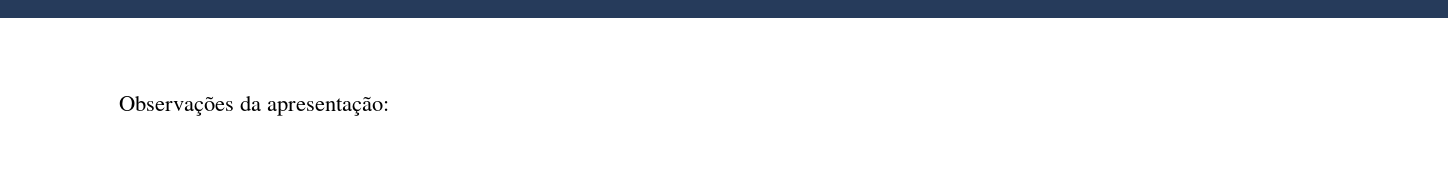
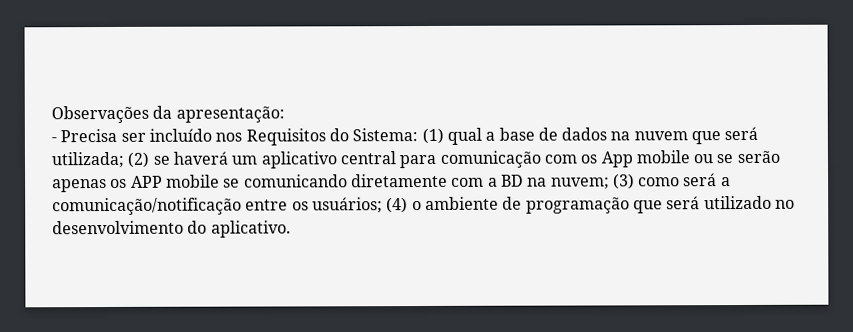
(390, 106) none -> [51,126,759,146] [51,150,780,169] [52,173,731,193] [52,195,795,216] [52,220,291,238] // - Precisa ser incluído nos Requisitos do Sistema: (1) qual a base de dados na nuvem que será utilizada; (2) se haverá um aplicativo central para comunicação com os App mobile ou se serão apenas os APP mobile se comunicando diretamente com a BD na nuvem; (3) como será a comunicação/notificação entre os usuários; (4) o ambiente de programação que será utilizado no desenvolvimento do aplicativo.

